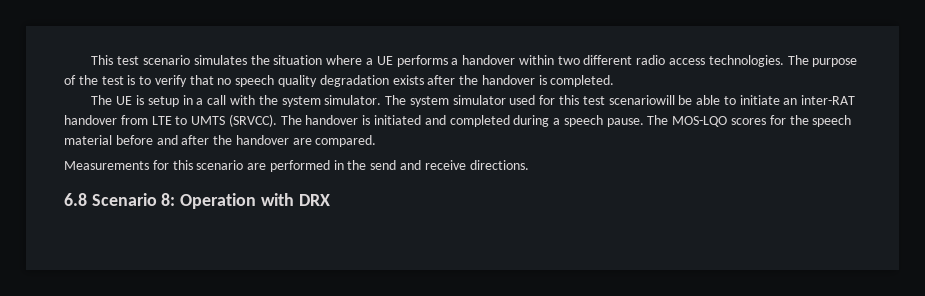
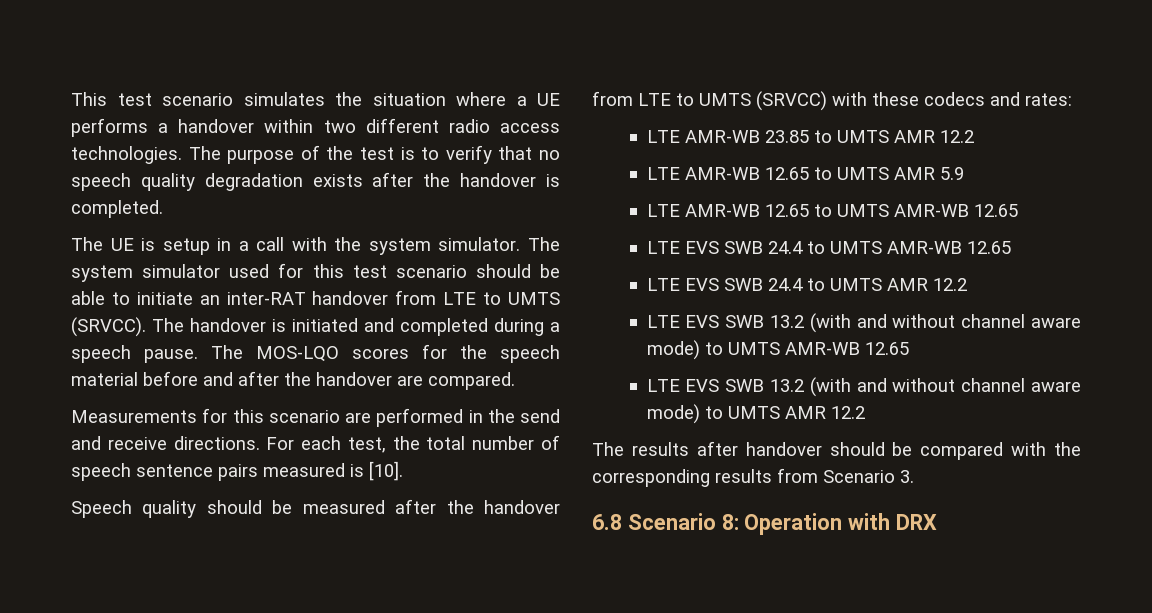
[608,95,675,105] scenariowill -> [395,264,531,278] scenario should
(529, 165) none -> [266,435,560,453] [71,461,403,481] [71,499,560,518] [592,91,1072,111] [646,130,974,143] [646,167,964,180] [646,204,1018,217] [646,241,1011,254] [646,278,967,291] [646,313,1081,333] [646,340,909,360] [646,377,1081,397] [646,404,865,424] [592,441,1081,460] [592,468,914,487] For each test, the total number of speech sentence pairs measured is [10]. // Speech quality should be measured after the handover from LTE to UMTS (SRVCC) with these codecs and rates: // LTE AMR-WB 23.85 to UMTS AMR 12.2 // LTE AMR-WB 12.65 to UMTS AMR 5.9 // LTE AMR-WB 12.65 to UMTS AMR-WB 12.65 // LTE EVS SWB 24.4 to UMTS AMR-WB 12.65 // LTE EVS SWB 24.4 to UMTS AMR 12.2 // LTE EVS SWB 13.2 (with and without channel aware mode) to UMTS AMR-WB 12.65 // LTE EVS SWB 13.2 (with and without channel aware mode) to UMTS AMR 12.2 // The results after handover should be compared with the corresponding results from Scenario 3.

